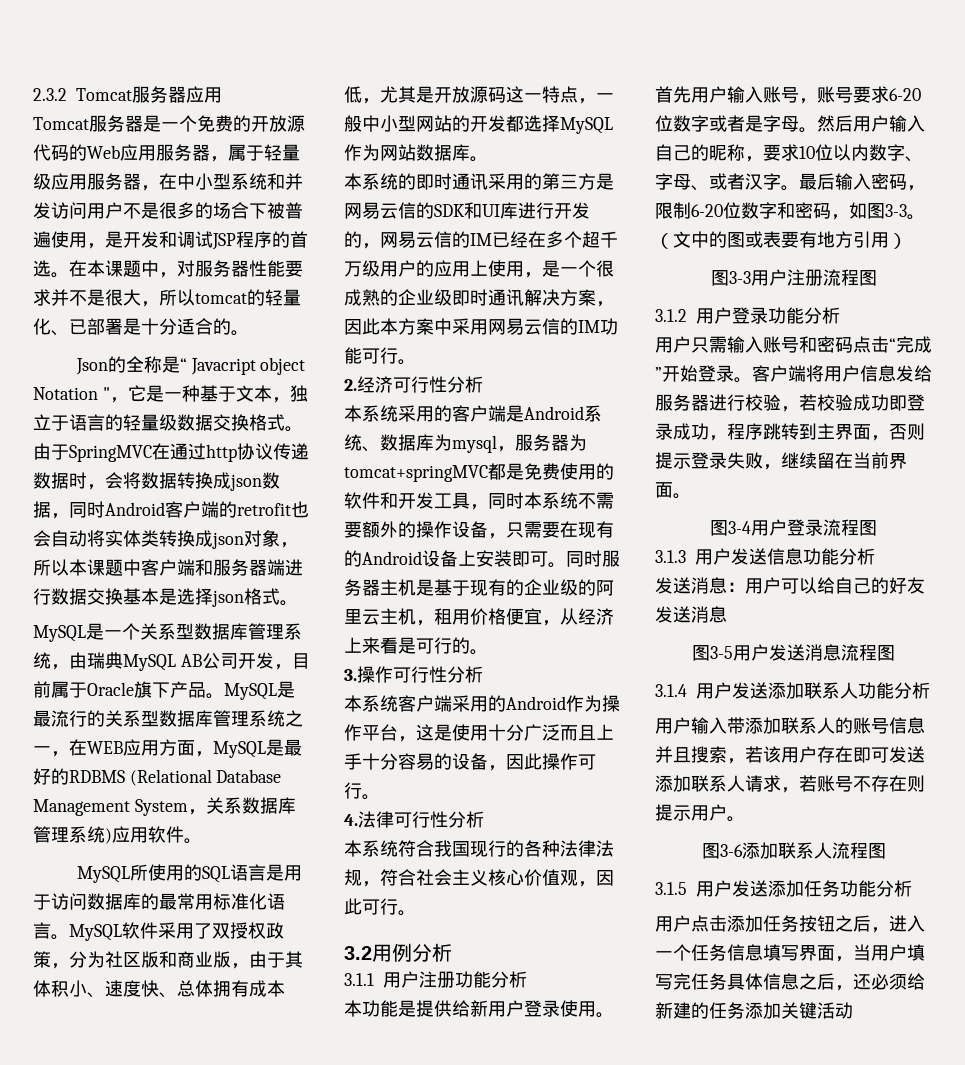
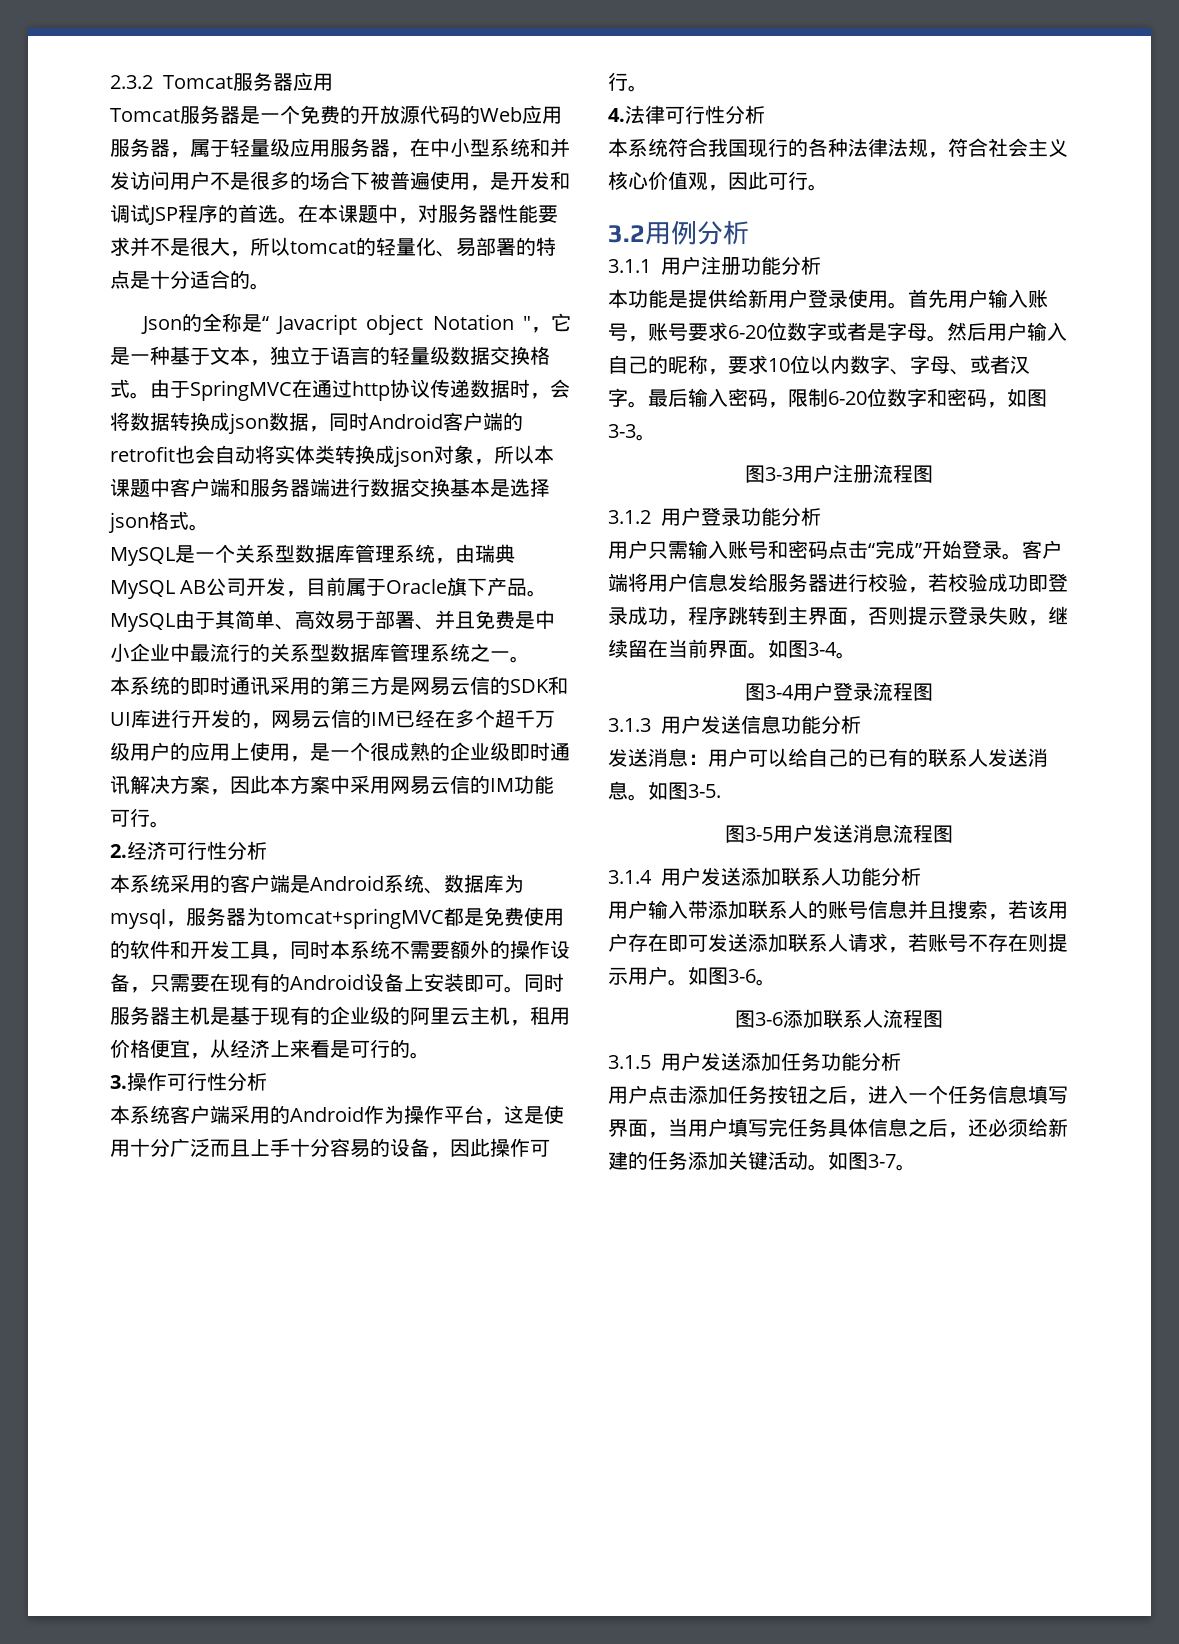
[69,318,123,335] 已部署 -> [456,237,556,257] [110,270,130,289] 易部署的特点
[277,681,295,698] 是 -> [175,610,555,630] [110,643,190,662] 由于其简单、高效易于部署、并且免费是中小企业中
[51,739,302,758] [33,768,282,786] [33,797,296,816] [33,826,202,844] [76,864,302,883] [33,893,285,910] [33,922,284,941] [33,951,303,969] [33,980,285,998] [344,86,614,104] [344,115,613,134] [344,144,470,161] ，在WEB应用方面，MySQL是最好的RDBMS (Relational Database Management System，关系数据库管理系统)应用软件。 // MySQL所使用的SQL语言是用于访问数据库的最常用标准化语言。MySQL软件采用了双授权政策，分为社区版和商业版，由于其体积小、速度快、总体拥有成本低，尤其是开放源码这一特点，一般中小型网站的开发都选择MySQL作为网站数据库 -> (510, 655) none
[655,231,907,249] （文中的图或表要有地方引用） -> (656, 437) none
(691, 496) none -> [768,639,856,659] 如图3-4。
[889,577,925,594] [655,606,727,623] 好友发送消息 -> [868,748,1048,767] [608,781,721,801] 已有的联系人发送消息。如图3-5.
(745, 819) none -> [688,966,776,986] 如图3-6。
(853, 1010) none -> [808,1151,916,1171] 。如图3-7。

